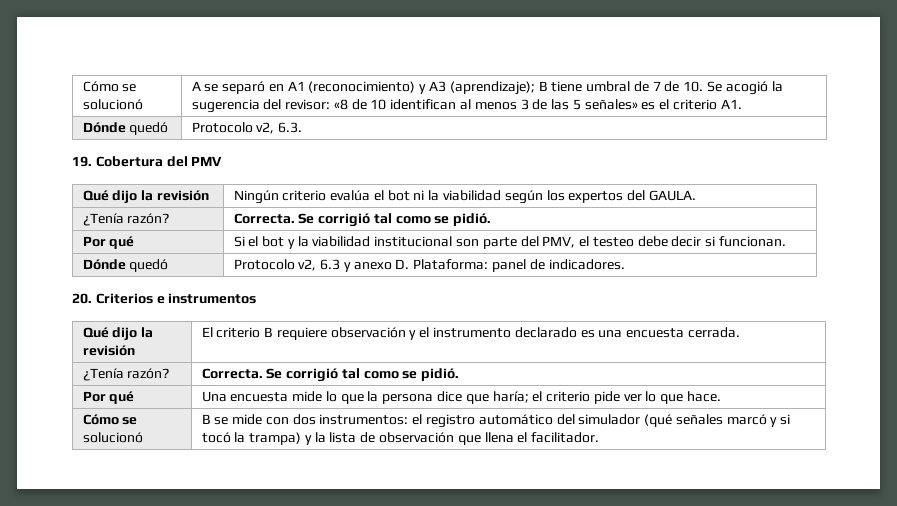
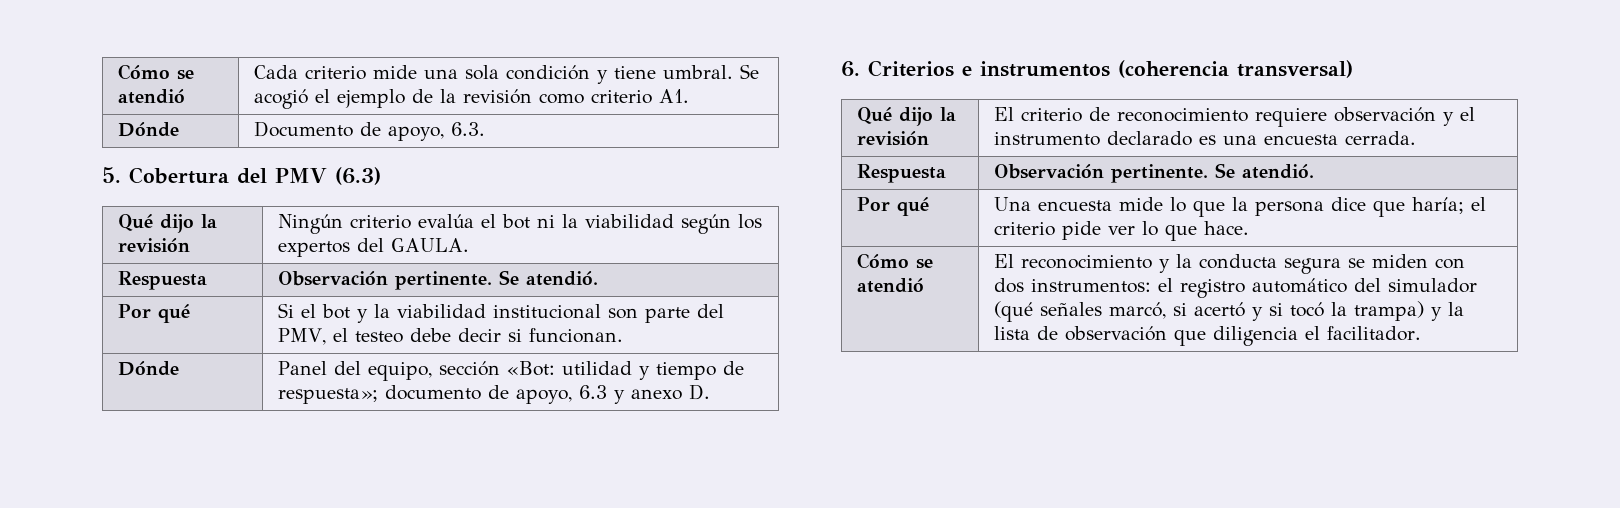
[82,81,137,92] [82,99,143,110] [191,81,783,95] [191,99,670,113] Cómo se solucionó | A se separó en A1 (reconocimiento) y A3 (aprendizaje); B tiene umbral de 7 de 10. Se acogió la sugerencia del revisor: «8 de 10 identifican al menos 3 de las 5 señales» es el -> [118,64,195,80] [118,89,186,104] [254,64,760,84] [254,89,585,109] Cómo se atendió | Cada criterio mide una sola condición y tiene umbral. Se acogió el ejemplo de la revisión como
[129,122,169,135] [191,122,275,134] quedó | Protocolo v2, -> [254,121,445,141] | Documento de apoyo,
[72,156,92,167] 19. -> [102,167,121,183] 5.
(223, 161) none -> [335,167,381,185] (6.3)
[82,213,170,226] [233,213,492,227] ¿Tenía razón? | Correcta. Se corrigió tal como se pidió. -> [118,271,208,290] [278,270,599,290] Respuesta | Observación pertinente. Se atendió.
[129,259,169,272] [233,259,317,271] quedó | Protocolo v2, -> [278,361,745,381] [278,385,573,404] | Panel del equipo, sección «Bot: utilidad y tiempo de respuesta»; documento de apoyo,
[413,259,625,272] [72,293,92,304] Plataforma: panel de indicadores. // 20. -> [841,61,860,77] // 6.
(257, 298) none -> [1118,60,1353,78] (coherencia transversal)
[264,327,274,337] B -> [1089,107,1249,122] de reconocimiento
[82,368,170,381] [201,368,460,382] ¿Tenía razón? | Correcta. Se corrigió tal como se pidió. -> [857,164,947,183] [994,163,1315,183] Respuesta | Observación pertinente. Se atendió.
[82,432,143,443] [201,414,263,425] solucionó | B se mide -> [857,278,925,293] [994,254,1429,274] atendió | El reconocimiento y la conducta segura se miden
[726,414,767,425] marcó -> [1109,302,1246,319] marcó, si acertó
[484,432,514,443] llena -> [1213,326,1299,346] diligencia

